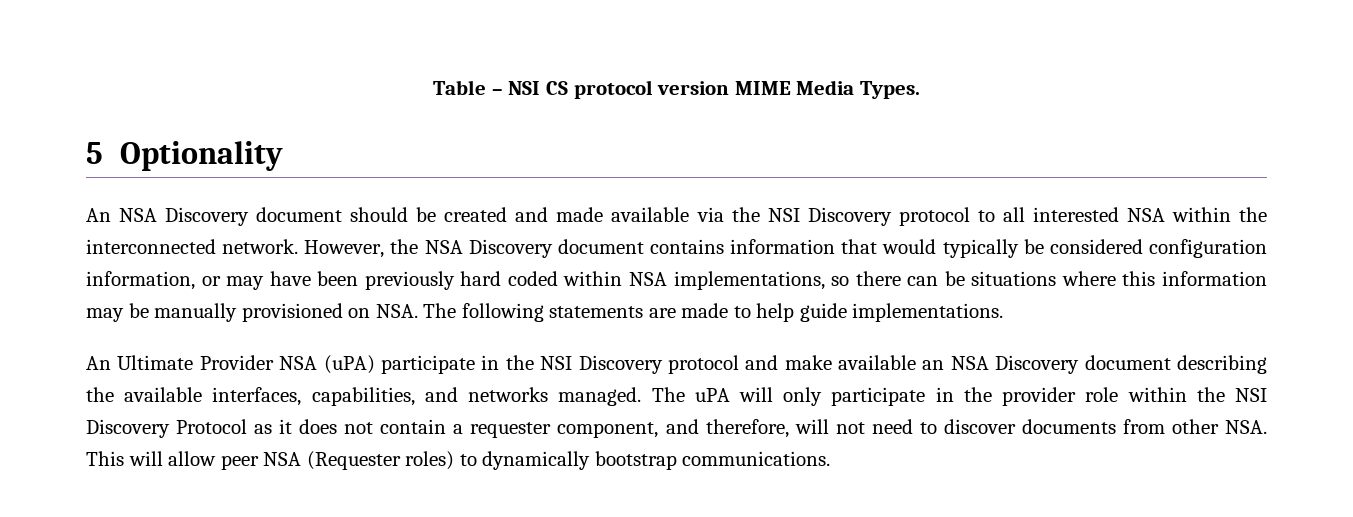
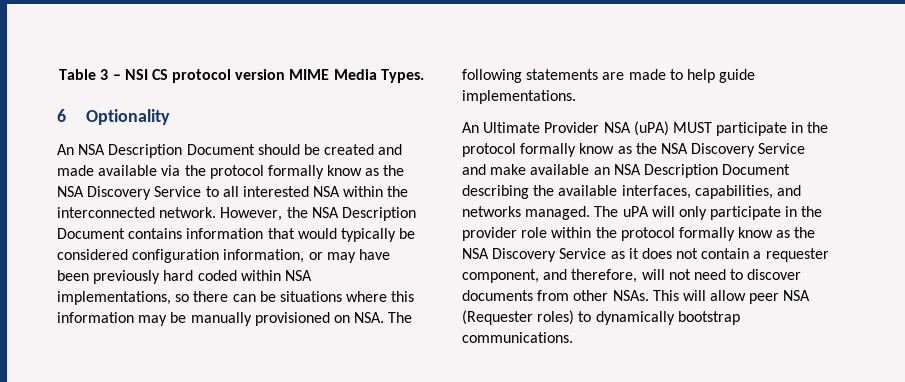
(487, 87) none -> [100,69,109,80] 3
[86,142,103,164] 5 -> [57,109,66,122] 6
[165,207,343,226] Discovery document -> [108,144,255,158] Description Document
[767,207,970,226] NSI Discovery protocol -> [209,165,405,179] [57,186,202,200] protocol formally know as the NSA Discovery Service
[468,239,644,258] Discovery document -> [341,207,416,221] [57,228,125,239] Description Document
[380,355,739,374] participate in the NSI Discovery protocol -> [672,122,829,136] [462,143,806,157] MUST participate in the protocol formally know as the NSA Discovery Service
[995,355,1171,374] Discovery document -> [643,164,791,178] Description Document
[1234,388,1267,402] [86,419,248,438] NSI Discovery Protocol -> [620,227,816,241] [462,248,607,262] protocol formally know as the NSA Discovery Service
[1224,420,1267,434] NSA. -> [612,290,649,301] NSAs.

